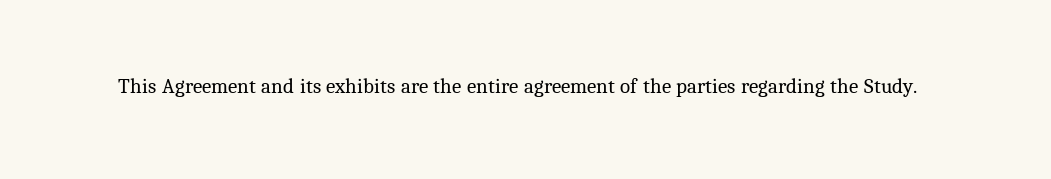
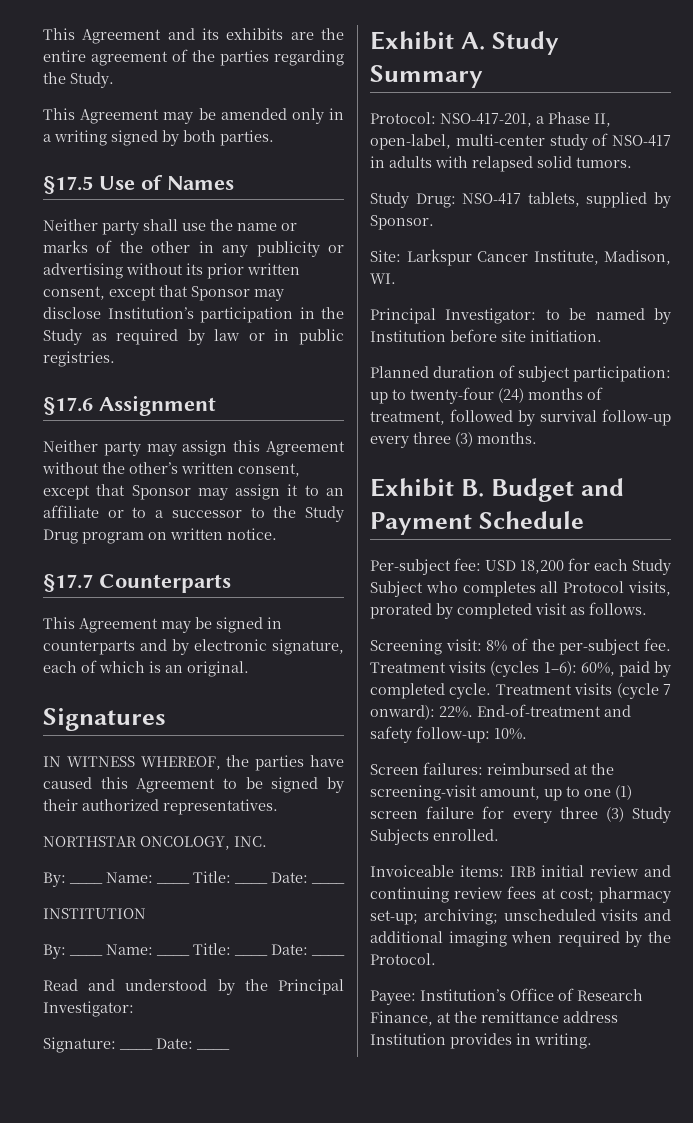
(917, 87) none -> [43,108,344,124] [43,130,274,146] [43,175,234,194] [43,219,297,235] [43,240,344,257] [43,263,300,279] [43,285,284,301] [43,307,344,323] [43,329,345,345] [43,351,115,367] [43,395,216,416] [43,440,345,456] [42,462,300,477] [43,484,344,500] [43,505,345,522] [43,528,277,544] [43,574,231,593] [43,617,282,633] [43,639,344,655] [43,660,249,677] [43,708,166,731] [43,755,345,771] [43,777,344,793] [43,799,278,815] [43,836,267,850] [43,872,103,887] [106,872,153,883] [156,883,190,884] [193,871,231,883] [234,883,268,884] [271,872,308,883] [311,883,345,884] [43,908,146,919] [43,944,103,959] [106,944,153,955] [156,955,190,956] [193,943,231,955] [234,955,268,956] [271,944,308,955] [311,955,345,956] [43,979,344,995] [43,1001,134,1017] [43,1037,153,1053] [156,1038,193,1049] [196,1049,230,1050] [370,31,559,55] [370,65,483,88] [370,112,611,127] [370,133,671,150] [370,156,632,172] [370,192,671,208] [370,215,434,230] [370,249,671,266] [370,273,396,284] [370,308,671,324] [370,329,602,342] [370,365,671,382] [370,387,603,404] [370,409,671,426] [370,432,537,448] [370,478,624,502] [370,511,584,535] [370,558,671,575] [370,581,671,597] [370,602,647,619] [370,638,671,655] [370,661,671,677] [370,683,671,699] [370,704,631,720] [370,726,527,743] [370,762,614,775] [370,785,632,801] [370,806,671,823] [370,829,499,845] [370,865,671,877] [370,886,671,903] [370,909,671,925] [370,931,671,947] [370,953,436,965] [370,988,643,1005] [370,1011,618,1026] [370,1033,592,1049] // This Agreement may be amended only in a writing signed by both parties. // §17.5 Use of Names // Neither party shall use the name or marks of the other in any publicity or advertising without its prior written consent, except that Sponsor may disclose Institution’s participation in the Study as required by law or in public registries. // §17.6 Assignment // Neither party may assign this Agreement without the other’s written consent, except that Sponsor may assign it to an affiliate or to a successor to the Study Drug program on written notice. // §17.7 Counterparts // This Agreement may be signed in counterparts and by electronic signature, each of which is an original. // Signatures // IN WITNESS WHEREOF, the parties have caused this Agreement to be signed by their authorized representatives. // NORTHSTAR ONCOLOGY, INC. // By: ____ Name: ____ Title: ____ Date: ____ // INSTITUTION // By: ____ Name: ____ Title: ____ Date: ____ // Read and understood by the Principal Investigator: // Signature: ____ Date: ____ // Exhibit A. Study Summary // Protocol: NSO-417-201, a Phase II, open-label, multi-center study of NSO-417 in adults with relapsed solid tumors. // Study Drug: NSO-417 tablets, supplied by Sponsor. // Site: Larkspur Cancer Institute, Madison, WI. // Principal Investigator: to be named by Institution before site initiation. // Planned duration of subject participation: up to twenty-four (24) months of treatment, followed by survival follow-up every three (3) months. // Exhibit B. Budget and Payment Schedule // Per-subject fee: USD 18,200 for each Study Subject who completes all Protocol visits, prorated by completed visit as follows. // Screening visit: 8% of the per-subject fee. Treatment visits (cycles 1–6): 60%, paid by completed cycle. Treatment visits (cycle 7 onward): 22%. End-of-treatment and safety follow-up: 10%. // Screen failures: reimbursed at the screening-visit amount, up to one (1) screen failure for every three (3) Study Subjects enrolled. // Invoiceable items: IRB initial review and continuing review fees at cost; pharmacy set-up; archiving; unscheduled visits and additional imaging when required by the Protocol. // Payee: Institution’s Office of Research Finance, at the remittance address Institution provides in writing.

